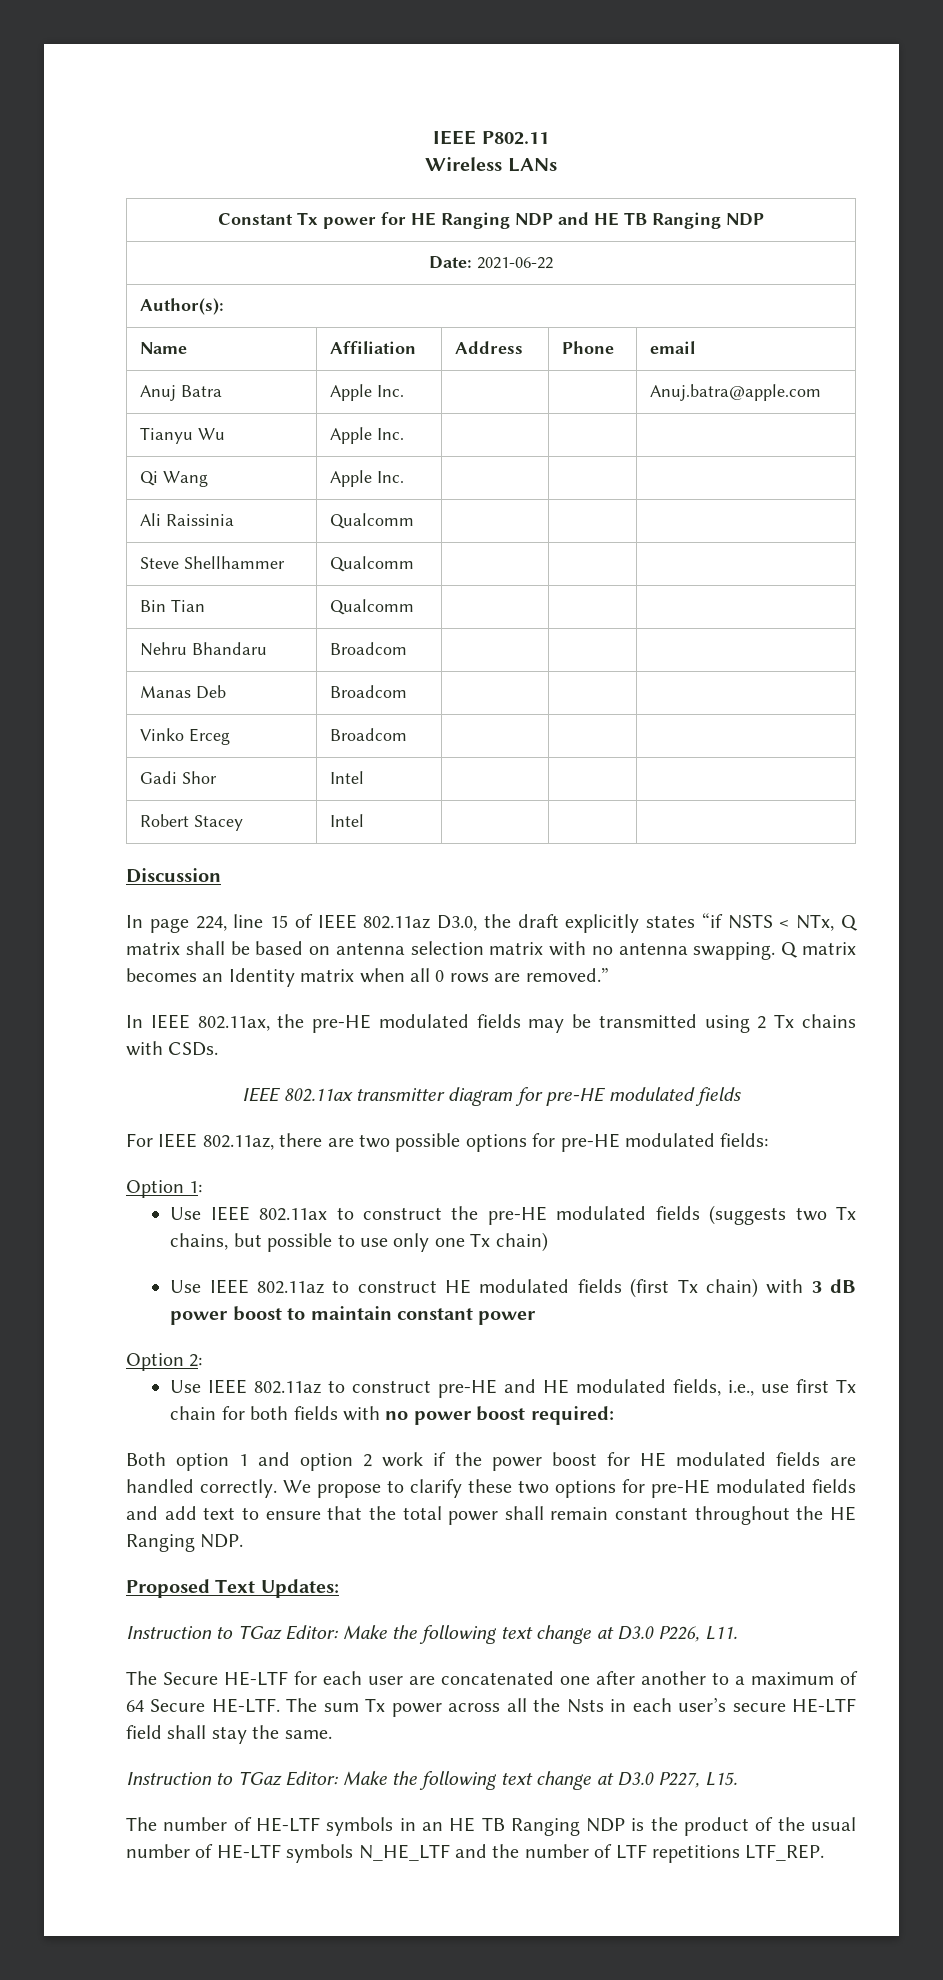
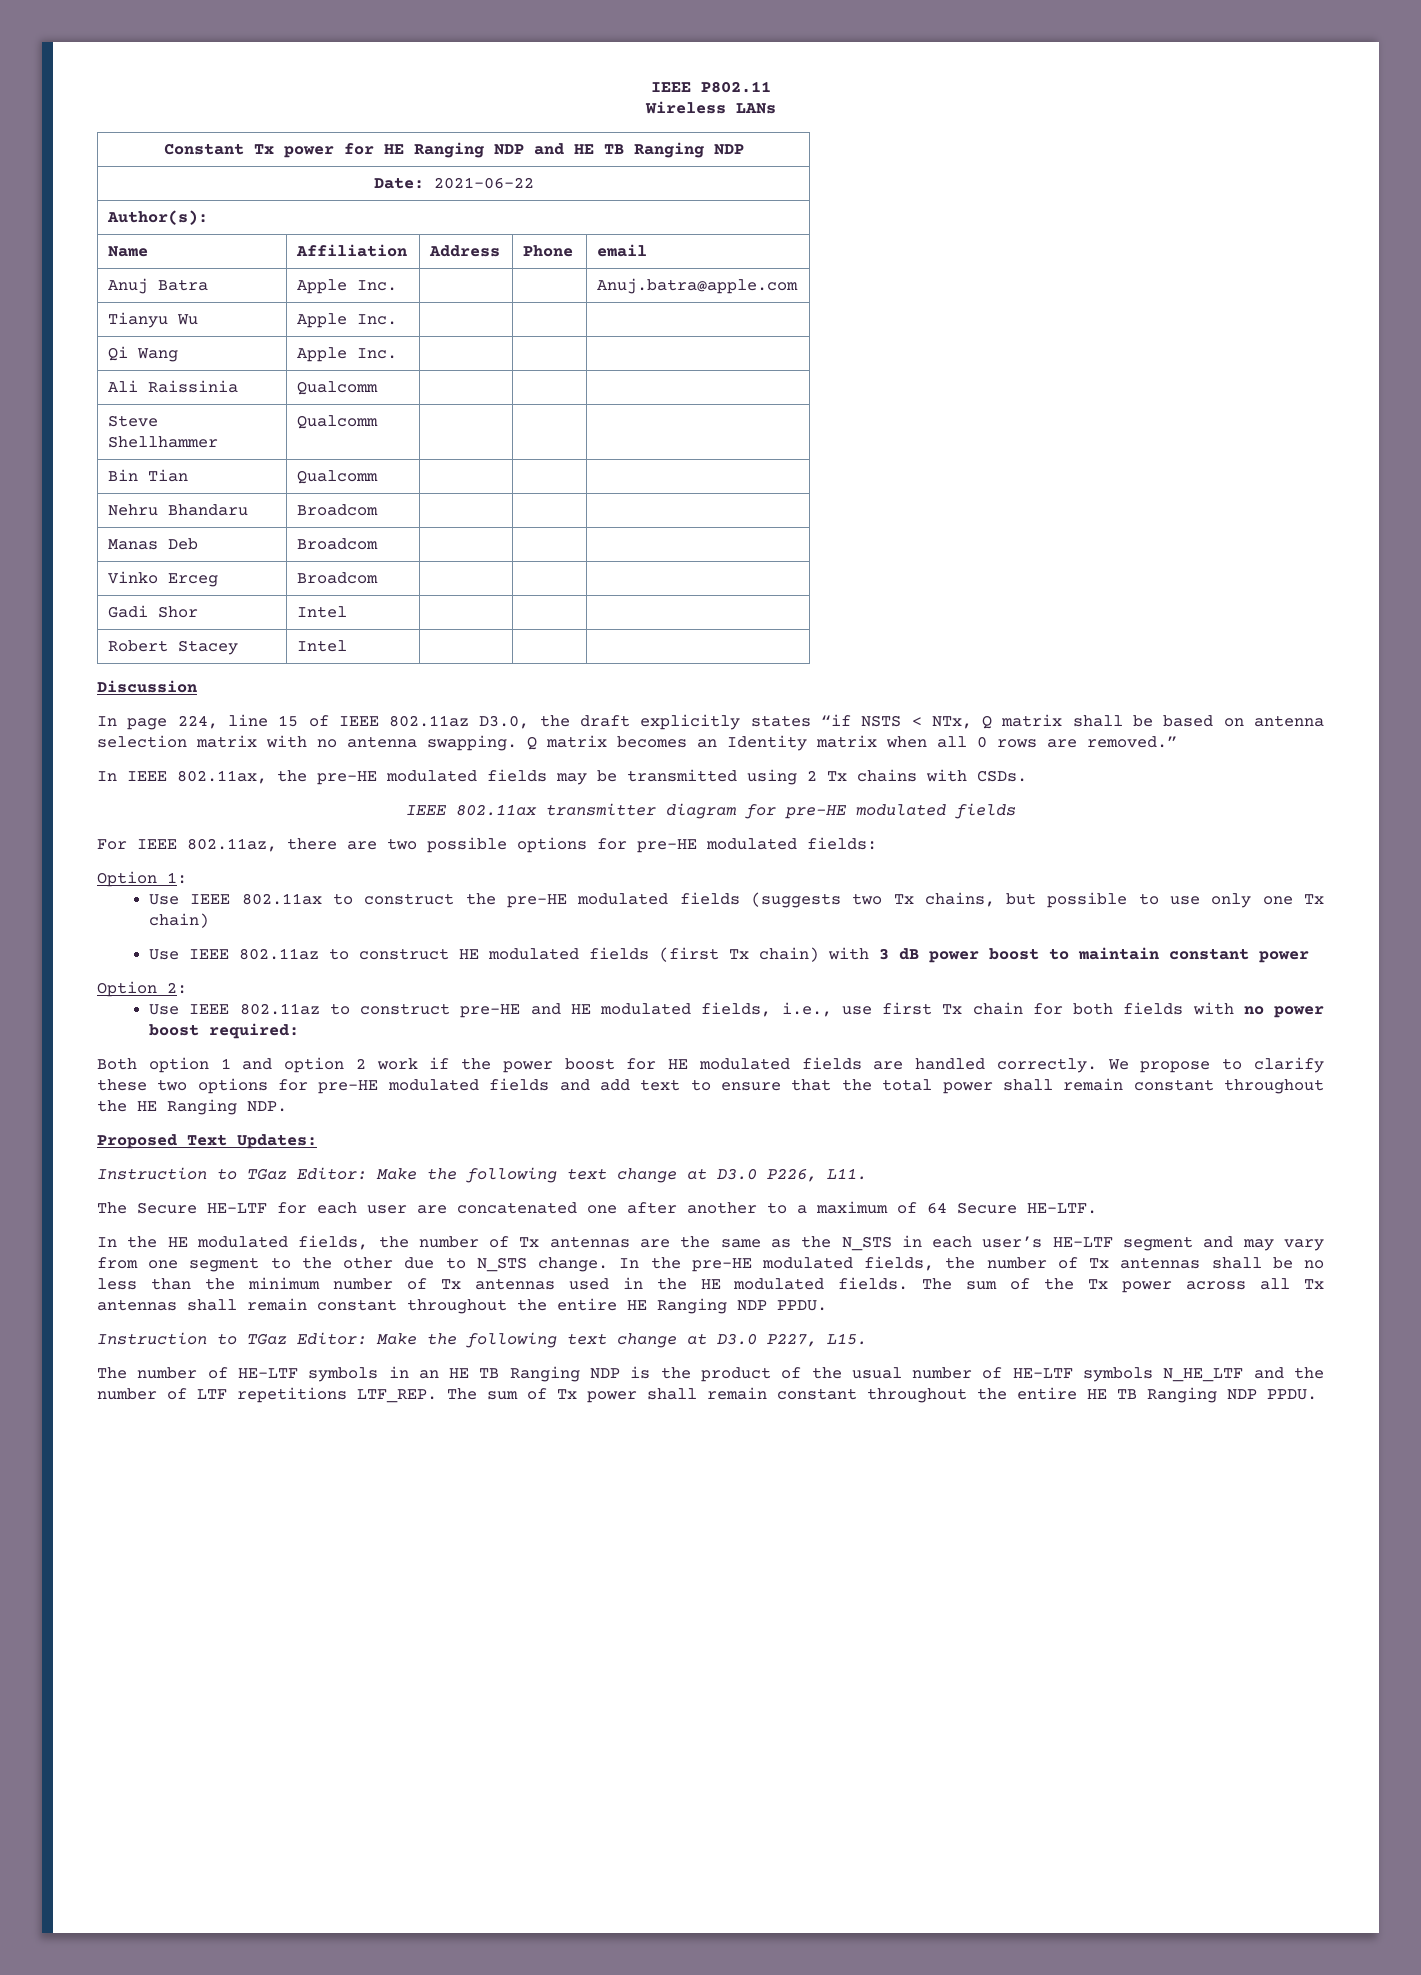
[286,1697,856,1717] [126,1725,332,1744] The sum Tx power across all the Nsts in each user’s secure HE-LTF field shall stay the same. -> [97,1235,1325,1251] [97,1256,1325,1272] [97,1277,1325,1293] [97,1298,827,1314] // In the HE modulated fields, the number of Tx antennas are the same as the N_STS in each user’s HE-LTF segment and may vary from one segment to the other due to N_STS change. In the pre-HE modulated fields, the number of Tx antennas shall be no less than the minimum number of Tx antennas used in the HE modulated fields. The sum of the Tx power across all Tx antennas shall remain constant throughout the entire HE Ranging NDP PPDU.
(825, 1852) none -> [447,1387,1317,1403] The sum of Tx power shall remain constant throughout the entire HE TB Ranging NDP PPDU.

